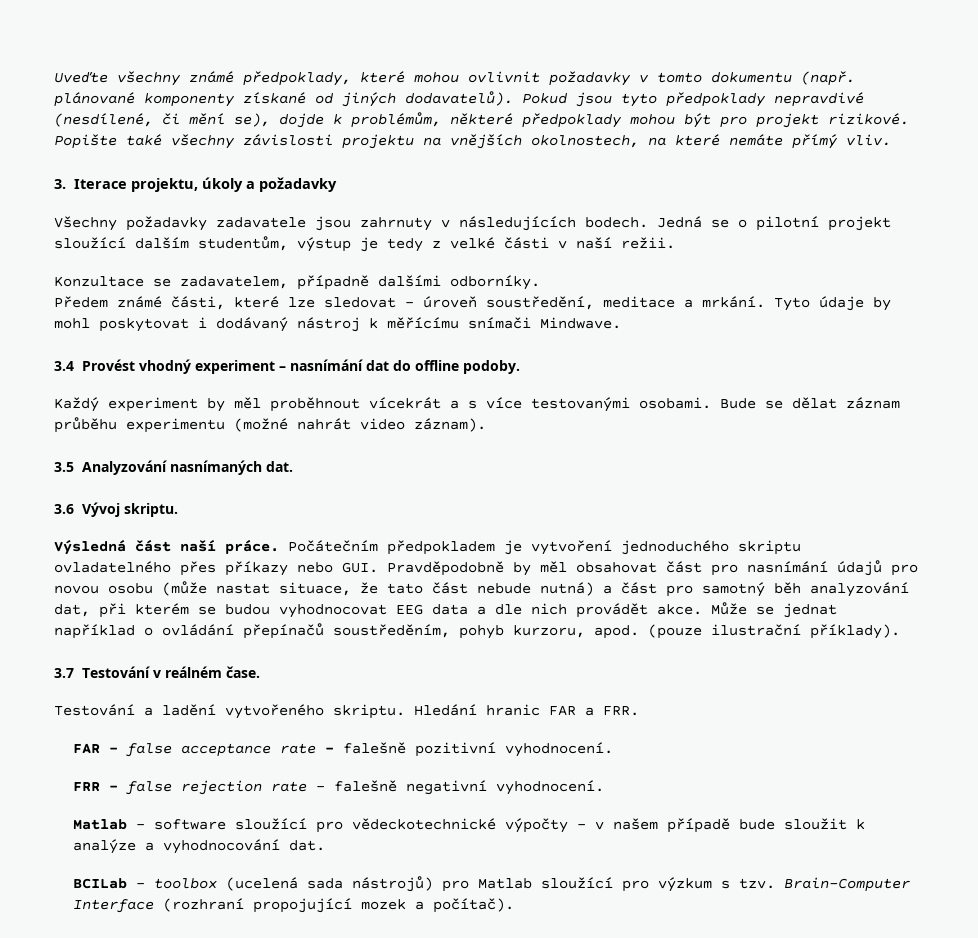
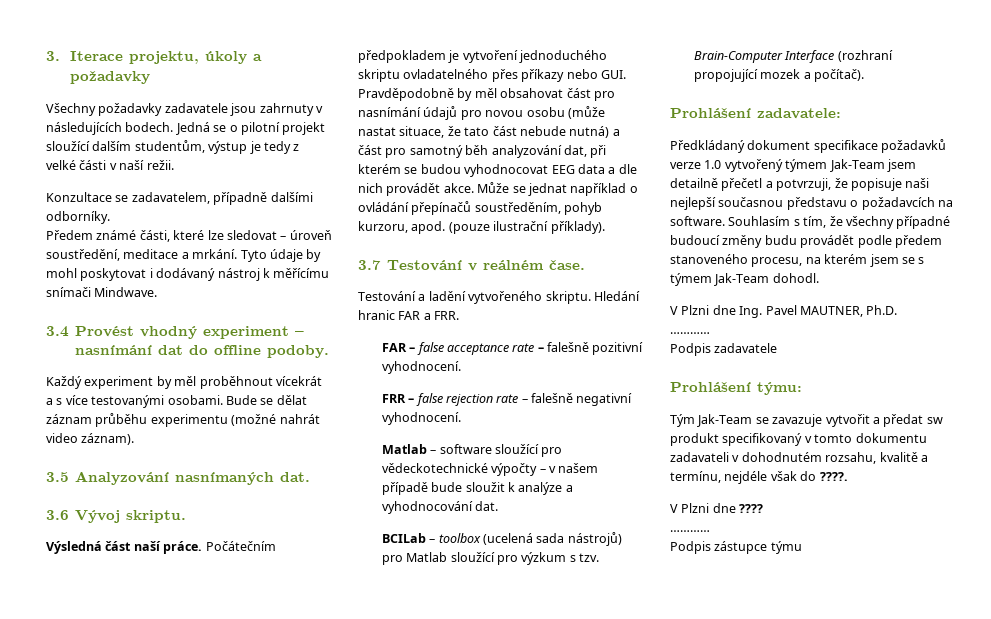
[54,71,855,86] [54,91,864,107] [54,112,909,128] [54,134,891,149] Uveďte všechny známé předpoklady, které mohou ovlivnit požadavky v tomto dokumentu (např. plánované komponenty získané od jiných dodavatelů). Pokud jsou tyto předpoklady nepravdivé (nesdílené, či mění se), dojde k problémům, některé předpoklady mohou být pro projekt rizikové. Popište také všechny závislosti projektu na vnějších okolnostech, na které nemáte přímý vliv. // -> (46, 56) none
(514, 905) none -> [670,108,841,119] [670,139,947,153] [670,159,916,172] [670,178,930,191] [670,197,953,210] [670,216,951,229] [670,235,942,248] [670,254,925,267] [670,273,819,286] [670,305,898,318] [670,332,710,334] [670,343,778,356] [670,382,802,395] [670,414,943,427] [670,433,927,446] [670,452,928,464] [670,471,848,484] [670,503,764,513] [670,530,710,532] [670,541,802,554] // Prohlášení zadavatele: // Předkládaný dokument specifikace požadavků verze 1.0 vytvořený týmem Jak-Team jsem detailně přečetl a potvrzuji, že popisuje naši nejlepší současnou představu o požadavcích na software. Souhlasím s tím, že všechny případné budoucí změny budu provádět podle předem stanoveného procesu, na kterém jsem se s týmem Jak-Team dohodl. // V Plzni dne Ing. Pavel MAUTNER, Ph.D. // ………… // Podpis zadavatele // Prohlášení týmu: // Tým Jak-Team se zavazuje vytvořit a předat sw produkt specifikovaný v tomto dokumentu zadavateli v dohodnutém rozsahu, kvalitě a termínu, nejdéle však do ????. // V Plzni dne ???? // ………… // Podpis zástupce týmu

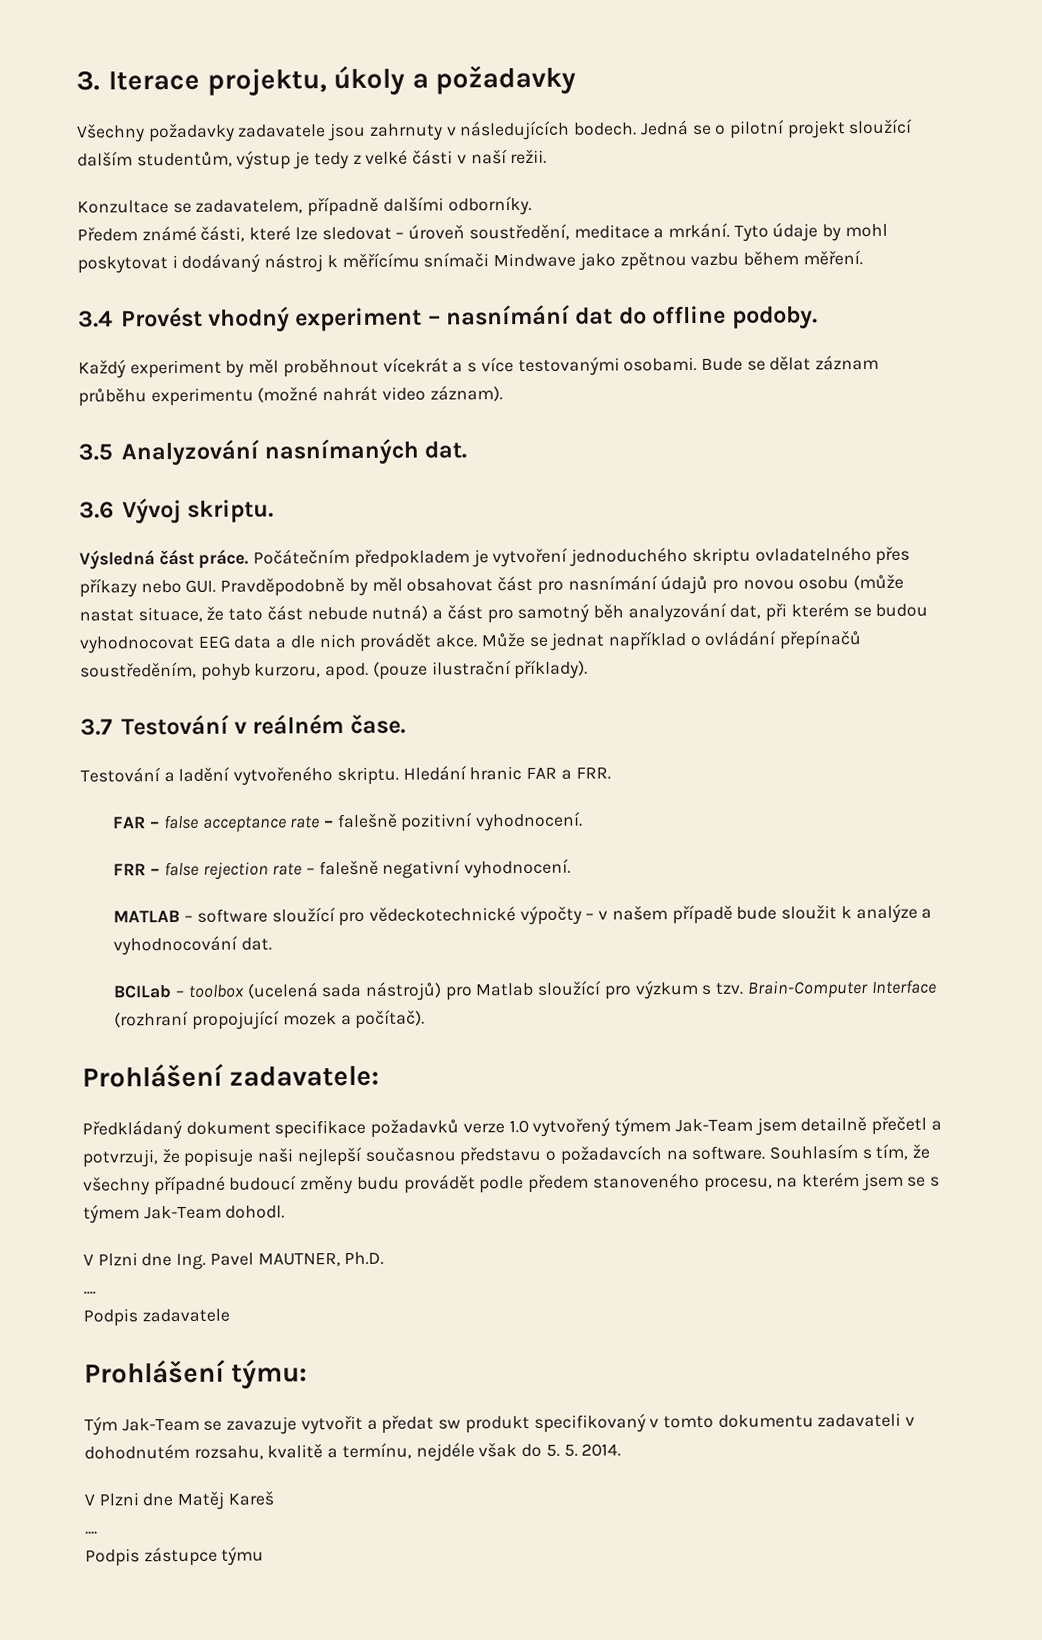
[94,287,158,297] Mindwave. -> [493,250,863,271] Mindwave jako zpětnou vazbu během měření.
[133,541,161,551] naší -> (195, 557) none
[381,444,427,454] Matlab -> [113,909,181,923] MATLAB
[670,332,710,334] ………… -> [83,1291,96,1295] ....
[819,472,848,481] [670,503,764,513] [670,530,710,532] ????. // V Plzni dne ???? // ………… -> [545,1443,622,1457] [84,1490,274,1510] [85,1531,98,1535] 5. 5. 2014. // V Plzni dne Matěj Kareš // ....

